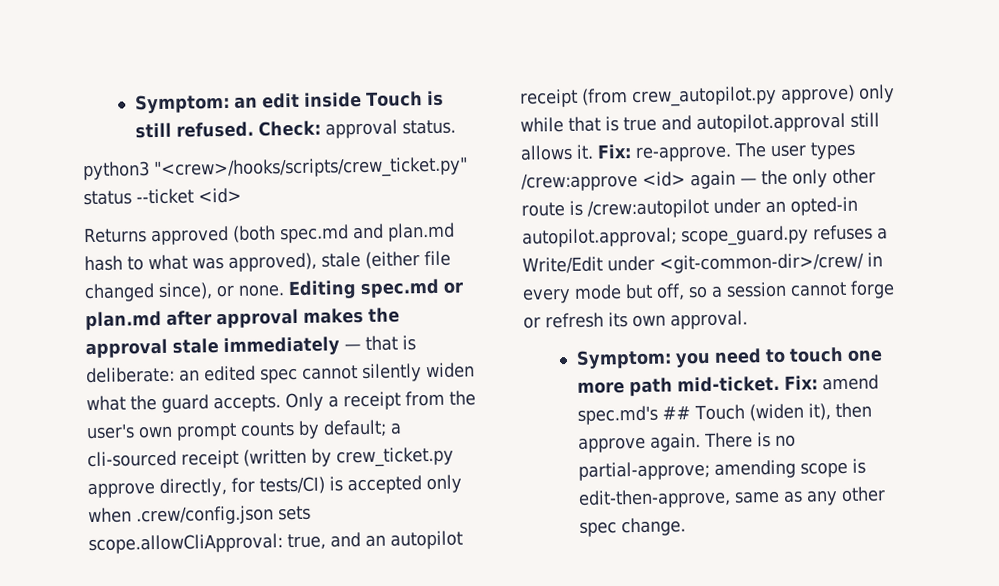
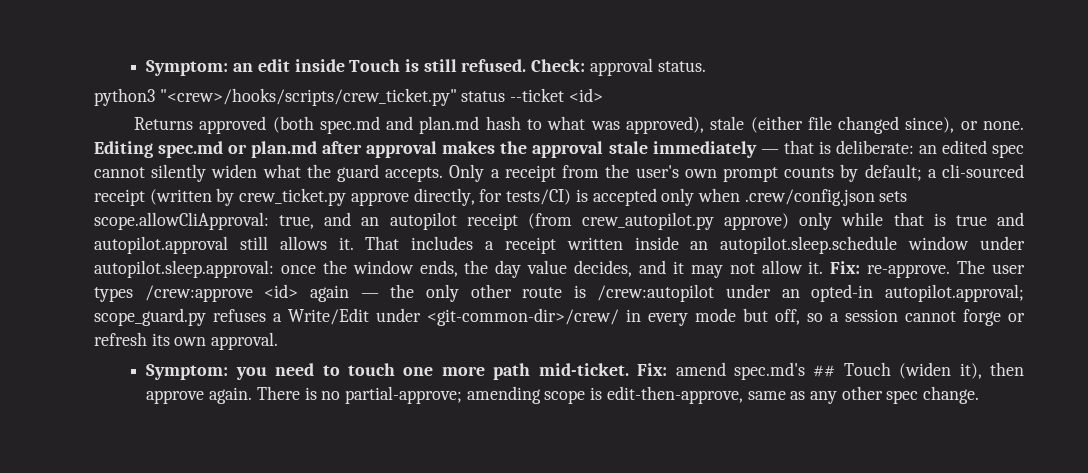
(594, 151) none -> [365,236,1025,254] [94,260,824,278] That includes a receipt written inside an autopilot.sleep.schedule window under autopilot.sleep.approval: once the window ends, the day value decides, and it may not allow it.

